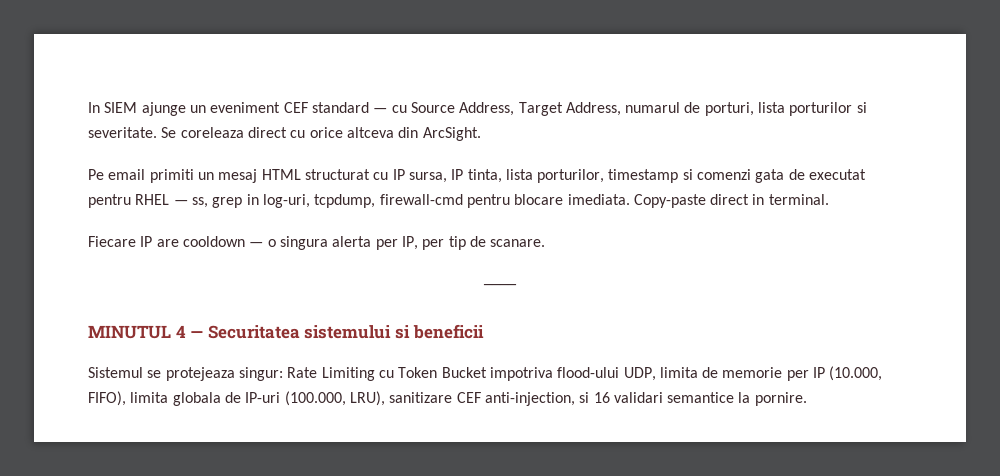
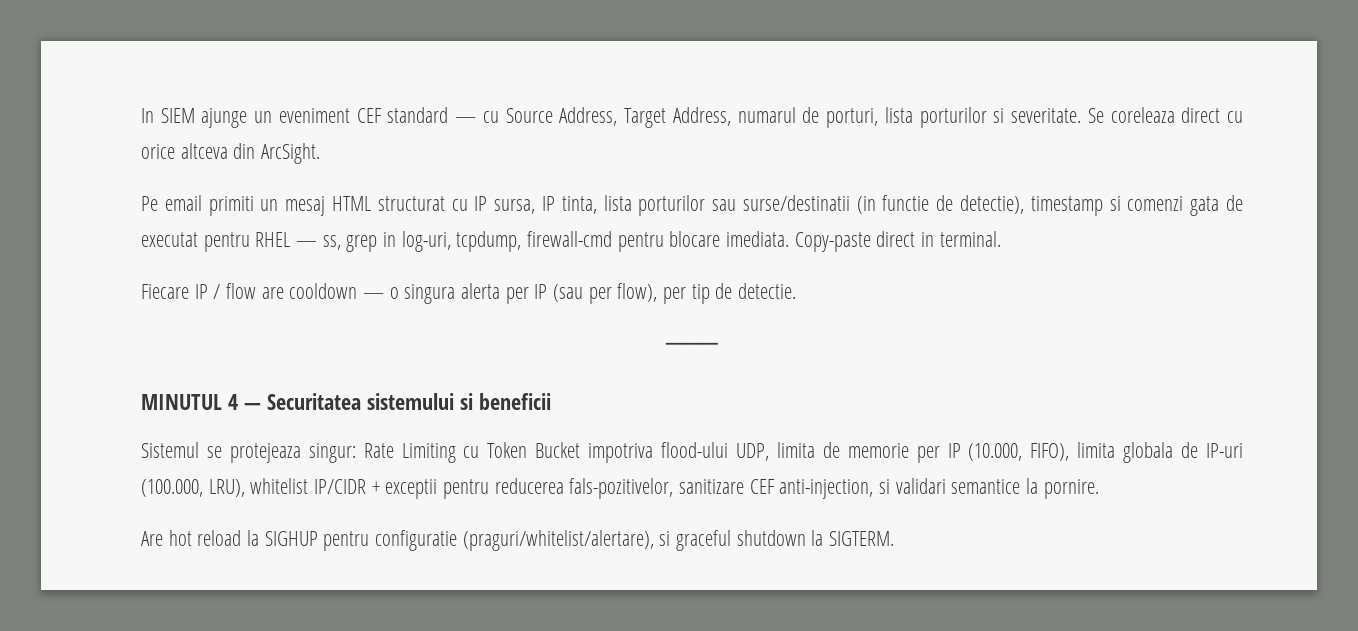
[537,169,605,183] porturilor, -> [638,195,1025,216] porturilor sau surse/destinatii (in functie de detectie),
(153, 241) none -> [213,283,257,299] / flow
[401,236,418,250] IP, -> [534,283,658,304] IP (sau per flow),
[490,239,546,247] scanare. -> [738,283,797,299] detectie.
(385, 398) none -> [250,478,674,499] whitelist IP/CIDR + exceptii pentru reducerea fals-pozitivelor,
[593,392,610,403] 16 -> (891, 486) none
(807, 399) none -> [141,530,895,551] // Are hot reload la SIGHUP pentru configuratie (praguri/whitelist/alertare), si graceful shutdown la SIGTERM.

